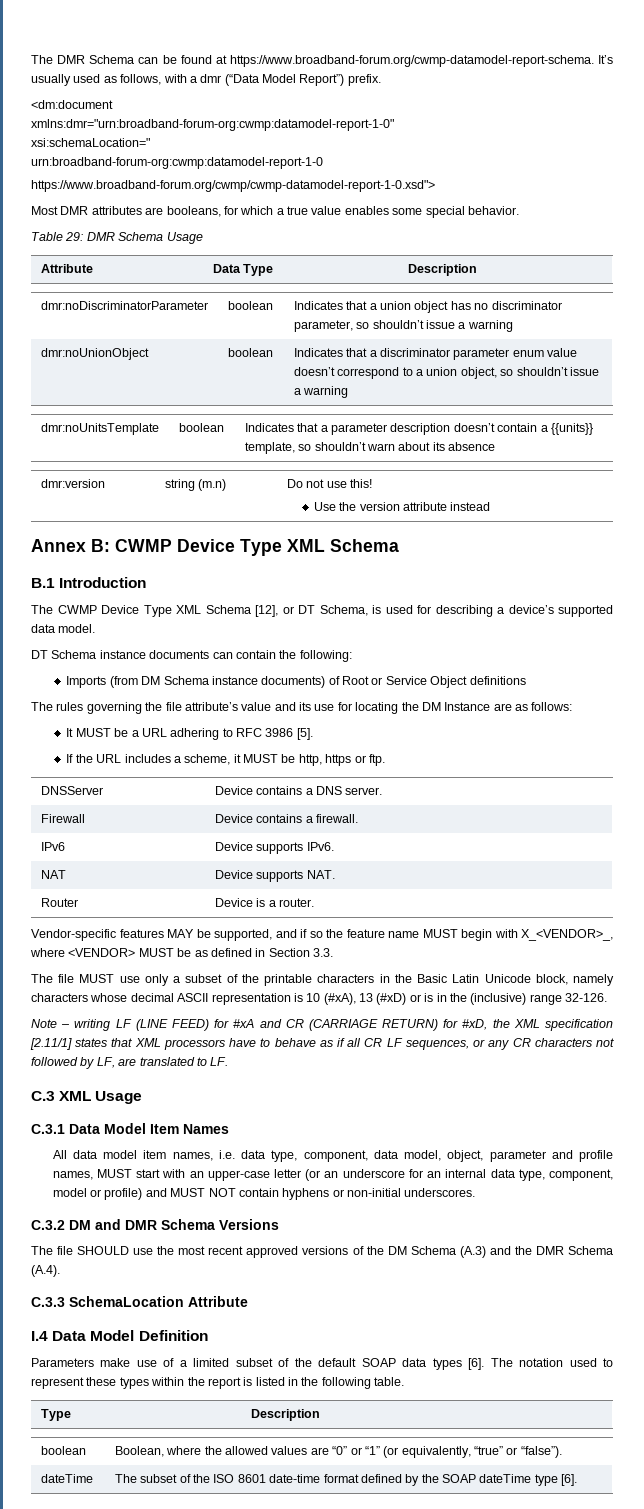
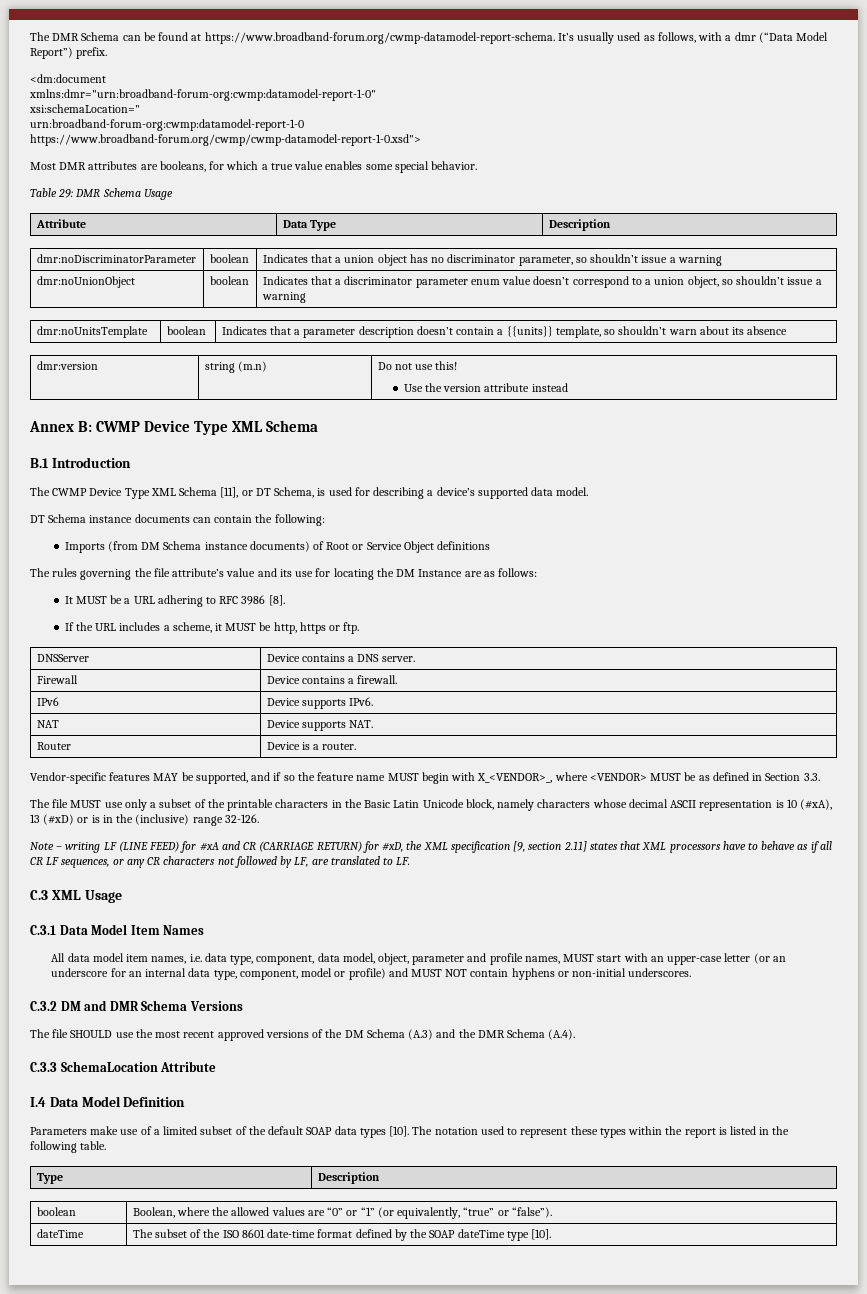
[255,605,278,617] [12], -> [220,487,239,498] [11],
[296,728,313,740] [5]. -> [268,595,285,606] [8].
[30,1038,72,1050] [2.11/1] -> [513,841,587,852] [9, section 2.11]
[468,1358,485,1370] [6]. -> [389,1126,410,1137] [10].
[561,1474,578,1486] [6]. -> [531,1229,552,1240] [10].

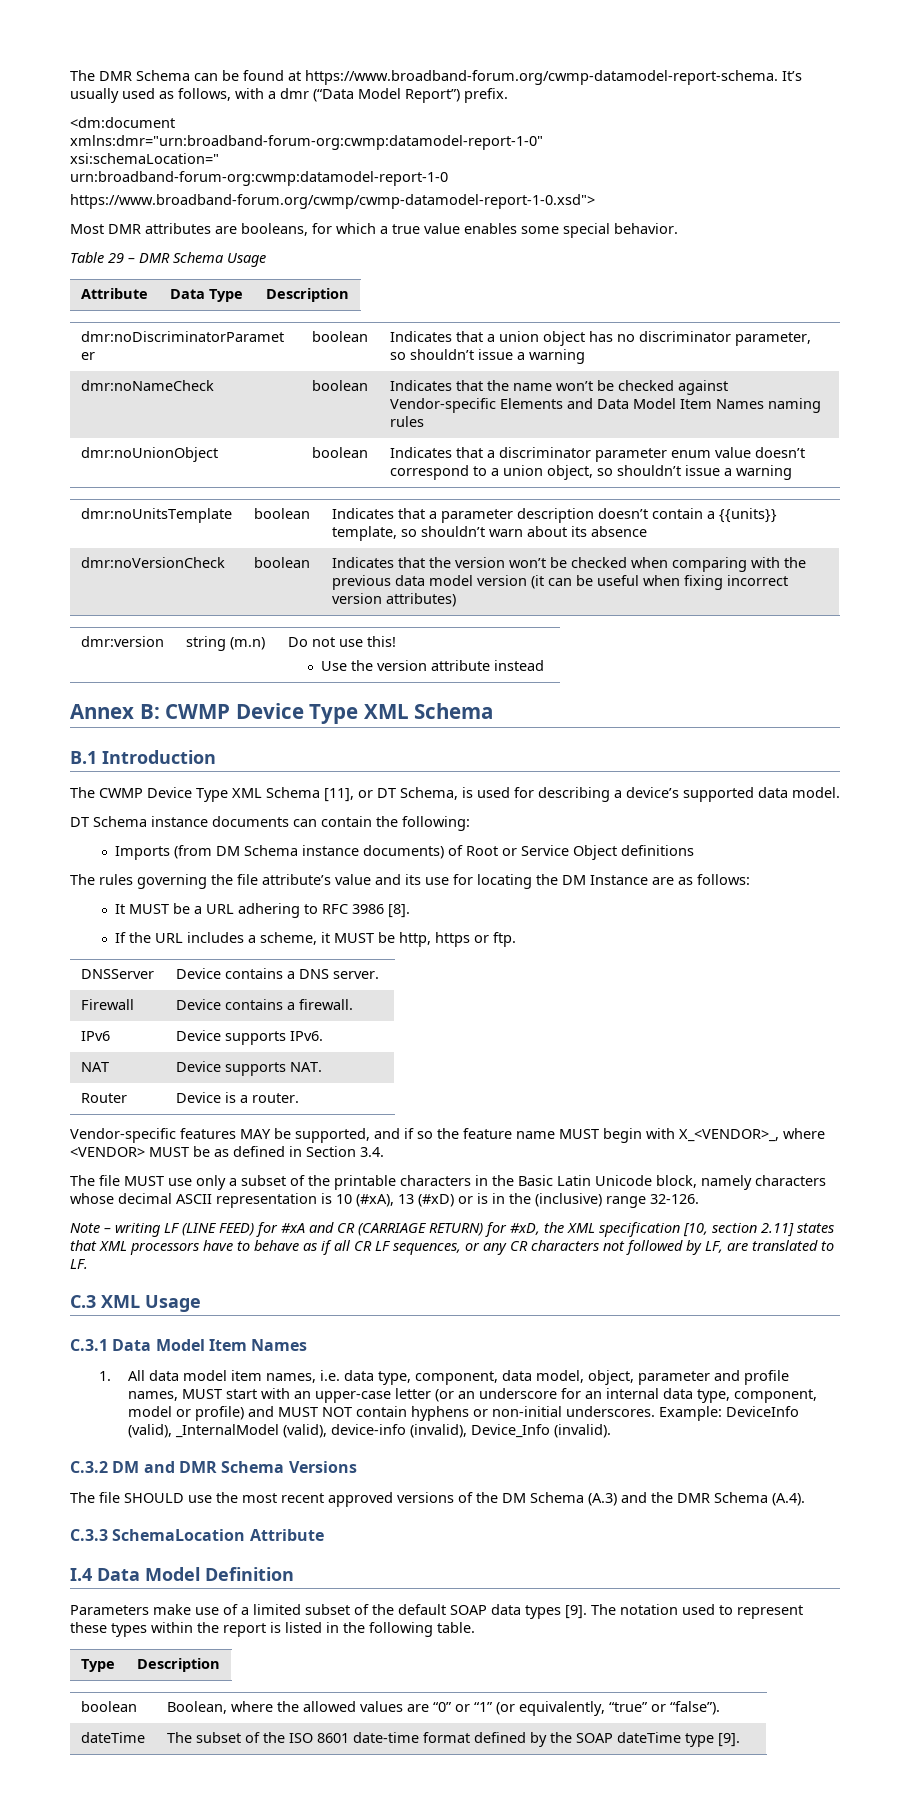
[58,189,74,198] 29: -> [108,253,135,263] 29 –
(722, 260) none -> [80,380,214,391] [311,380,368,391] [389,380,728,395] [389,398,821,413] [389,416,424,427] // dmr:noNameCheck | boolean | Indicates that the name won’t be checked against Vendor-specific Elements and Data Model Item Names naming rules
(788, 330) none -> [80,557,225,568] [253,557,310,568] [331,557,806,572] [331,575,788,590] [331,593,456,607] // dmr:noVersionCheck | boolean | Indicates that the version won’t be checked when comparing with the previous data model version (it can be useful when fixing incorrect version attributes)
[803,773,820,781] 3.3. -> [360,1147,384,1157] 3.4.
[513,841,526,852] [9, -> [683,1223,708,1237] [10,
(205, 930) none -> [98,1371,111,1381] 1.
(692, 972) none -> [658,1406,799,1421] [127,1424,611,1438] Example: DeviceInfo (valid), _InternalModel (valid), device-info (invalid), Device_Info (invalid).
[389,1126,410,1137] [10]. -> [565,1605,587,1619] [9].
[531,1229,552,1240] [10]. -> [717,1733,740,1747] [9].

